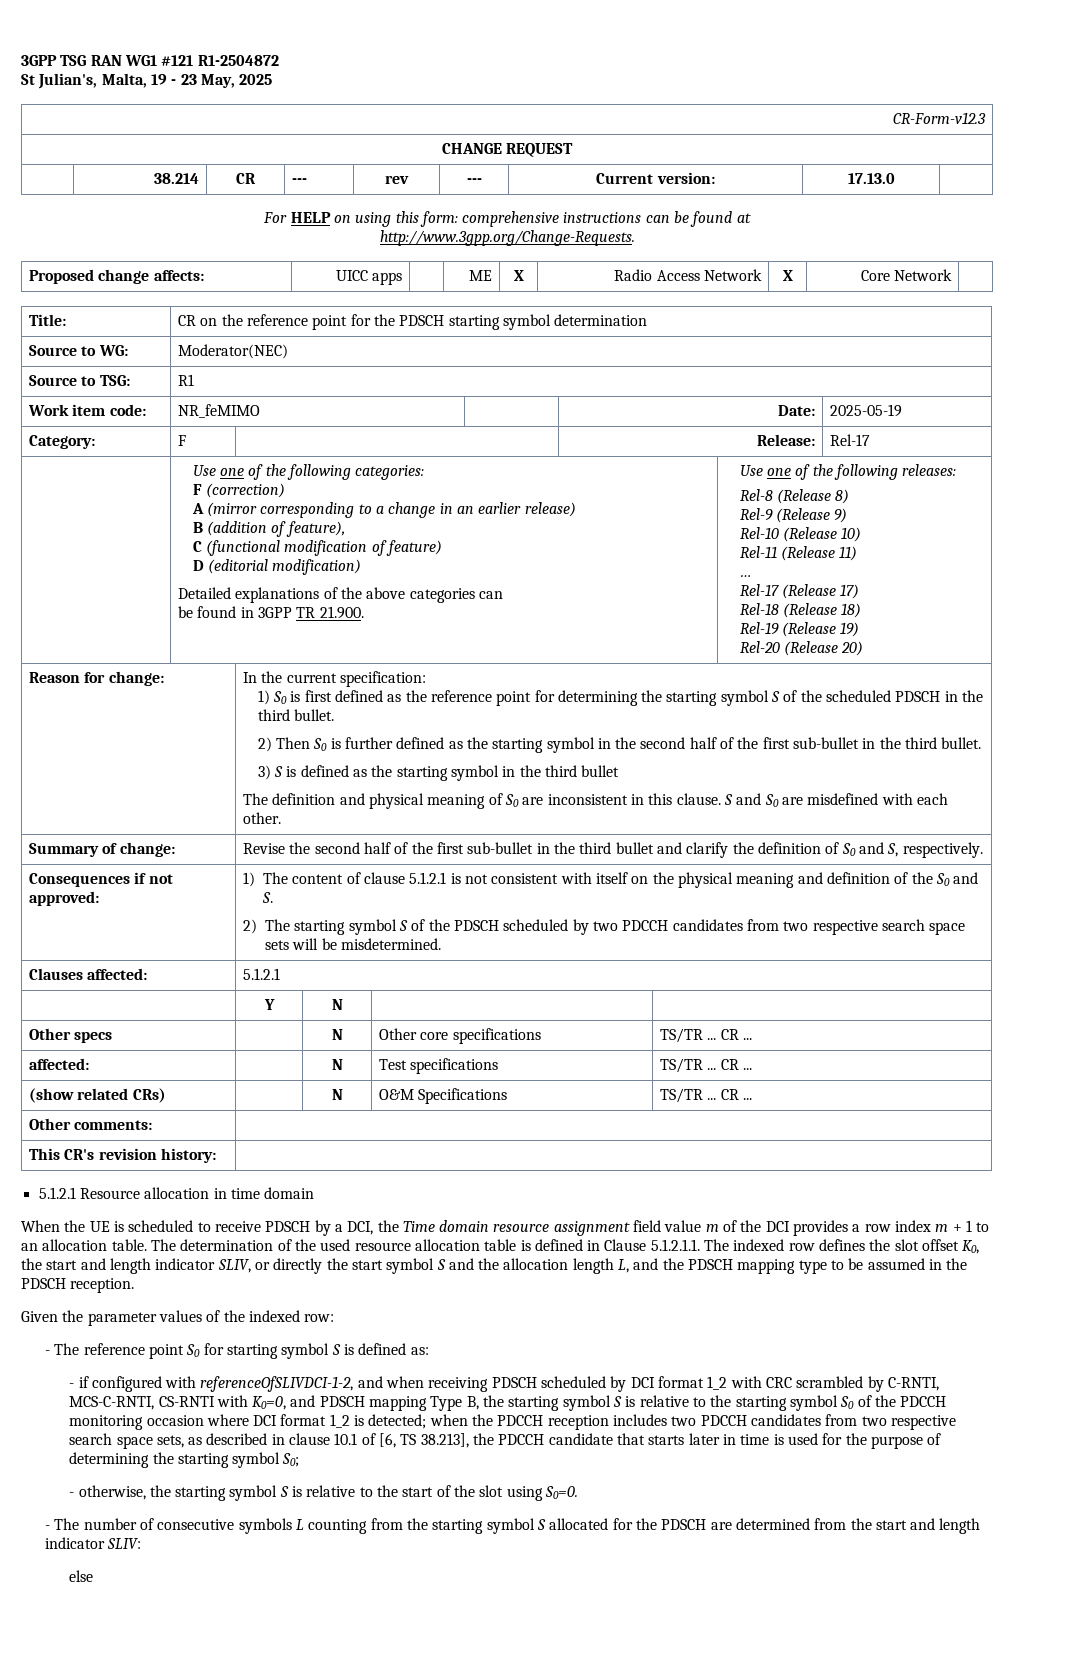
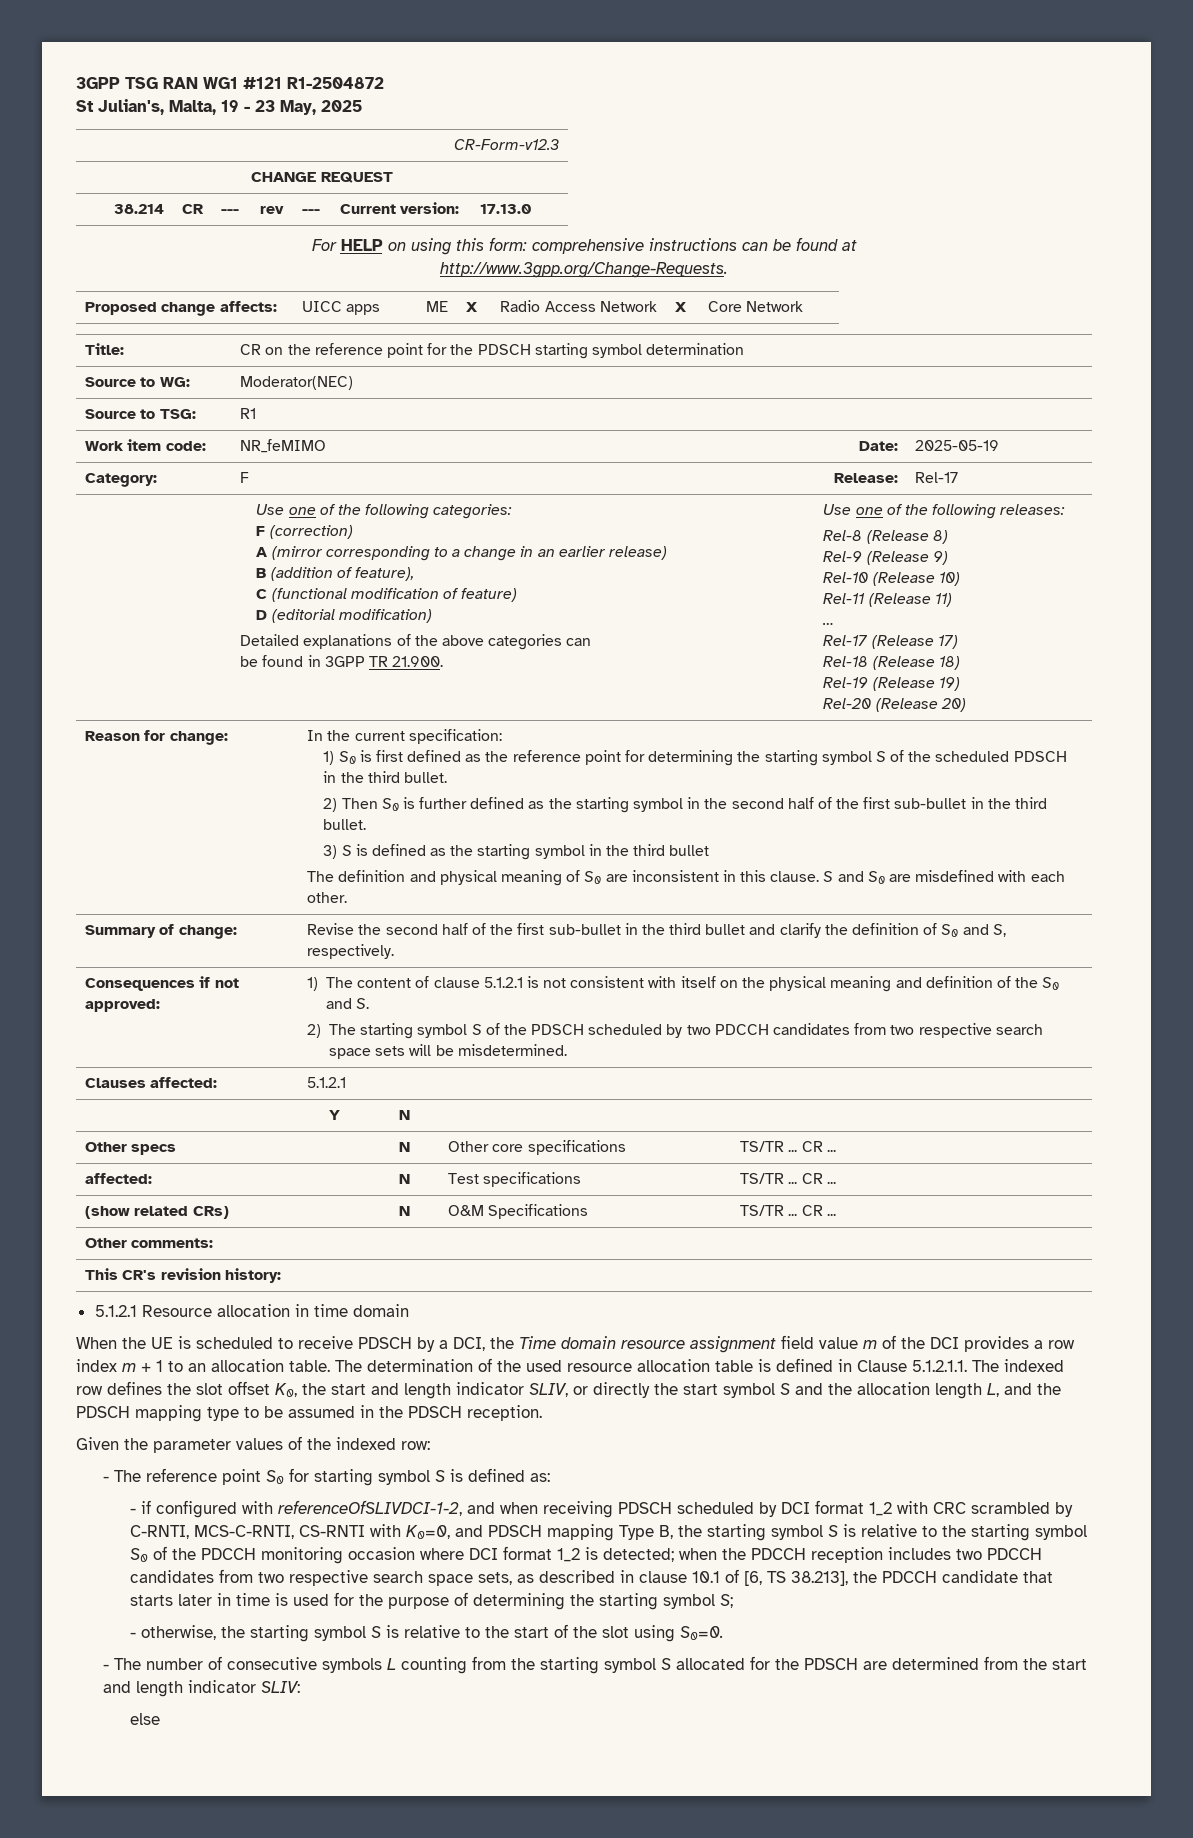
[282,1453,300,1467] S0; -> [719,1594,733,1608] S;

